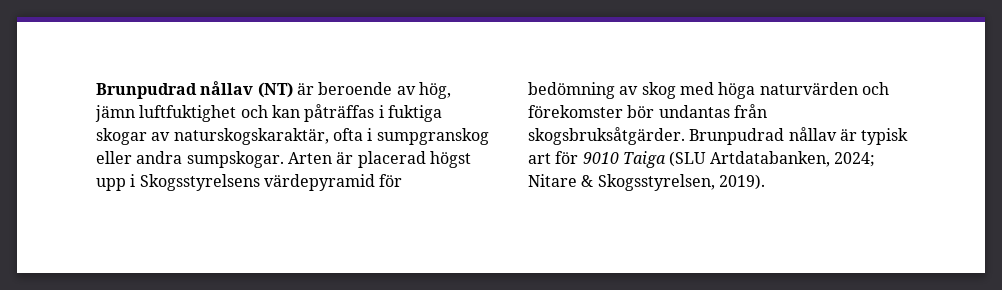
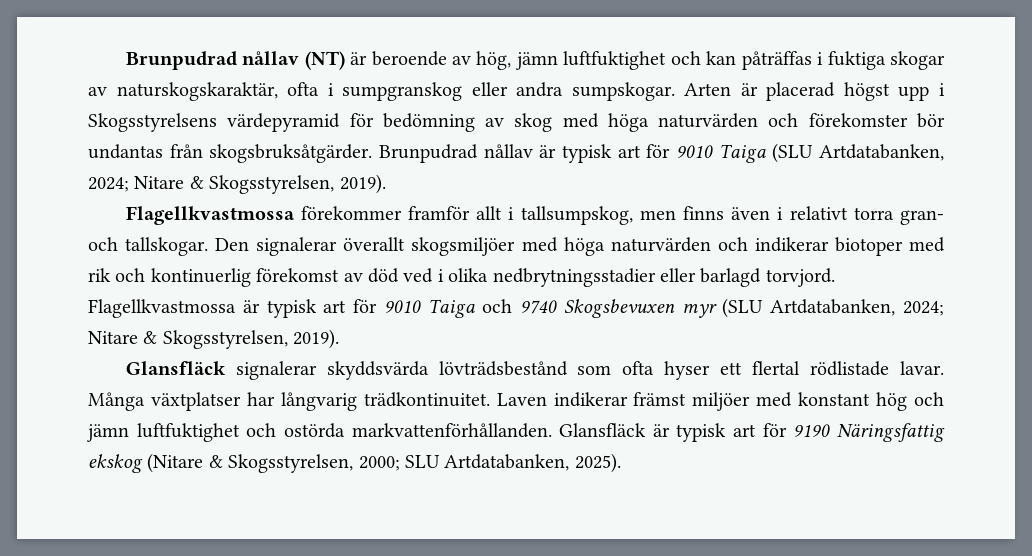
(765, 182) none -> [125,206,944,225] [88,237,946,256] [88,268,835,287] [88,298,944,318] [88,329,340,349] [125,361,944,380] [88,392,944,411] [87,423,945,442] [88,453,621,473] // Flagellkvastmossa förekommer framför allt i tallsumpskog, men finns även i relativt torra gran- och tallskogar. Den signalerar överallt skogsmiljöer med höga naturvärden och indikerar biotoper med rik och kontinuerlig förekomst av död ved i olika nedbrytningsstadier eller barlagd torvjord. Flagellkvastmossa är typisk art för 9010 Taiga och 9740 Skogsbevuxen myr (SLU Artdatabanken, 2024; Nitare & Skogsstyrelsen, 2019). // Glansfläck signalerar skyddsvärda lövträdsbestånd som ofta hyser ett flertal rödlistade lavar. Många växtplatser har långvarig trädkontinuitet. Laven indikerar främst miljöer med konstant hög och jämn luftfuktighet och ostörda markvattenförhållanden. Glansfläck är typisk art för 9190 Näringsfattig ekskog (Nitare & Skogsstyrelsen, 2000; SLU Artdatabanken, 2025).

